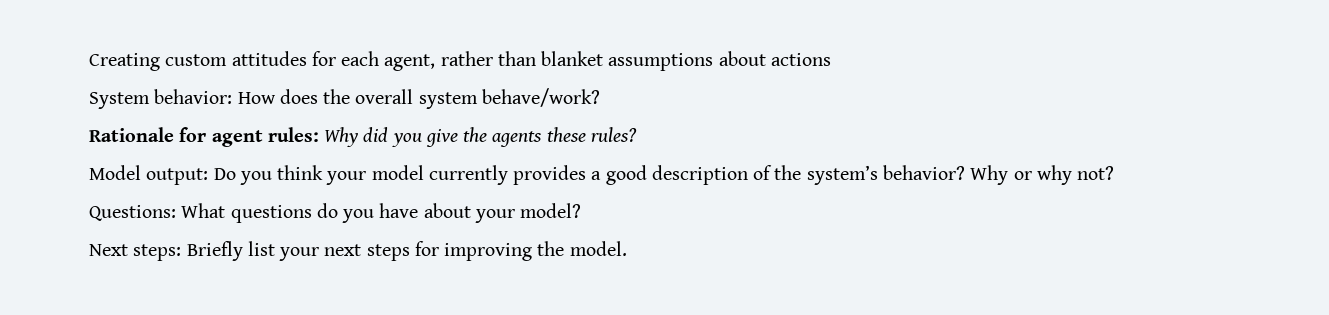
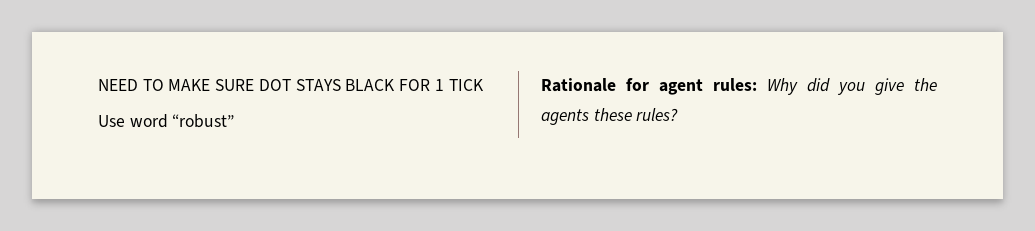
[89,51,831,71] [89,88,600,109] Creating custom attitudes for each agent, rather than blanket assumptions about actions // System behavior: How does the overall system behave/work? -> [98,79,484,91] [98,114,235,128] NEED TO MAKE SURE DOT STAYS BLACK FOR 1 TICK // Use word “robust”
[89,165,1115,185] [89,203,582,223] [89,241,627,261] // Model output: Do you think your model currently provides a good description of the system’s behavior? Why or why not? // Questions: What questions do you have about your model? // Next steps: Briefly list your next steps for improving the model. -> (679, 114) none

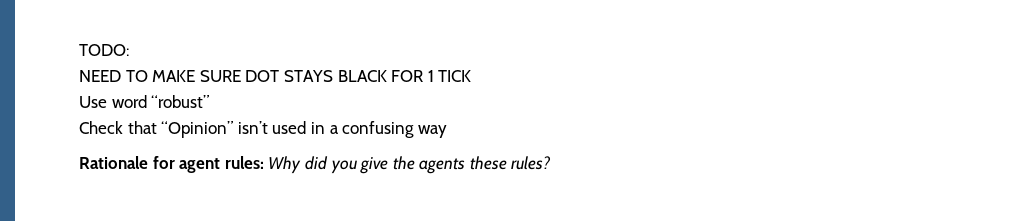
(98, 85) none -> [79,44,129,56] TODO: //
(235, 121) none -> [79,121,447,138] // Check that “Opinion” isn’t used in a confusing way

